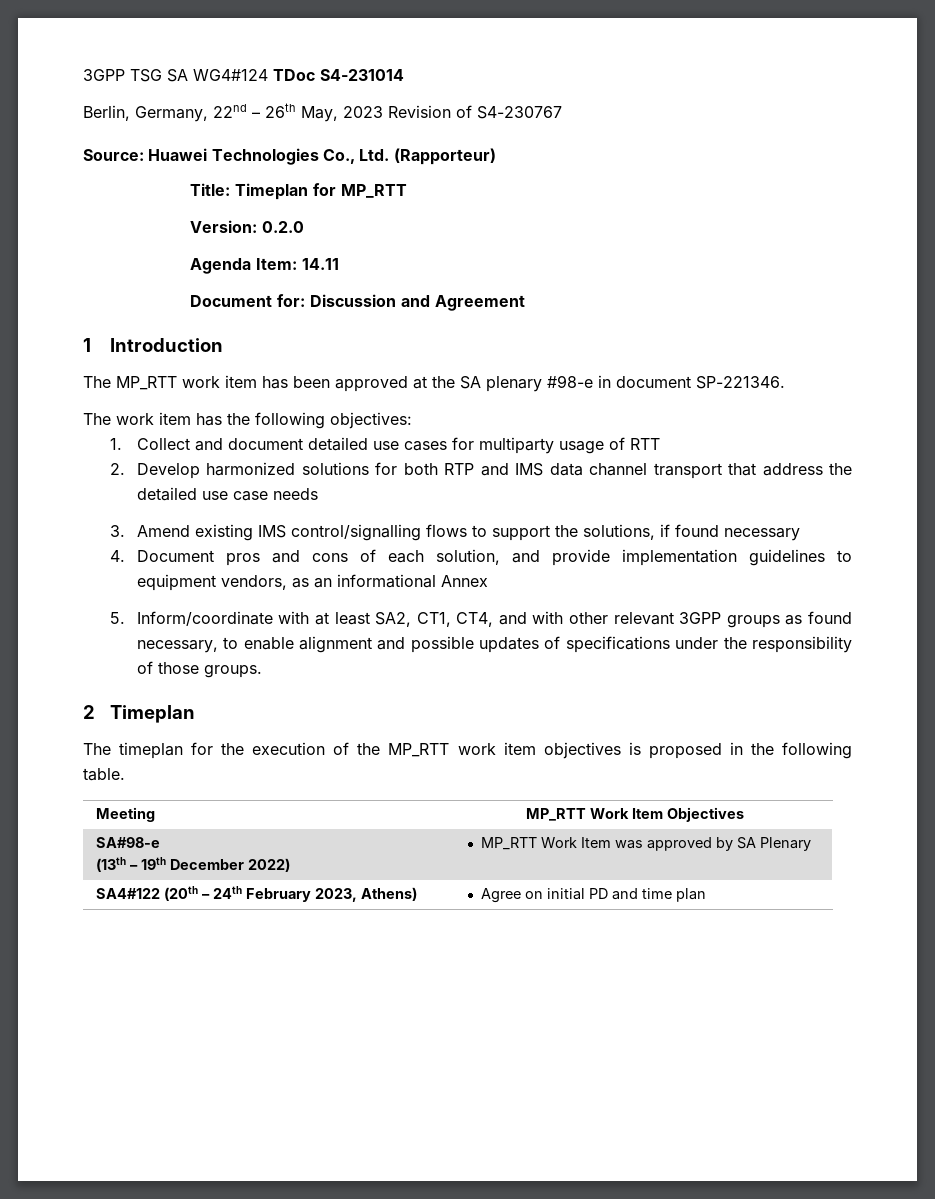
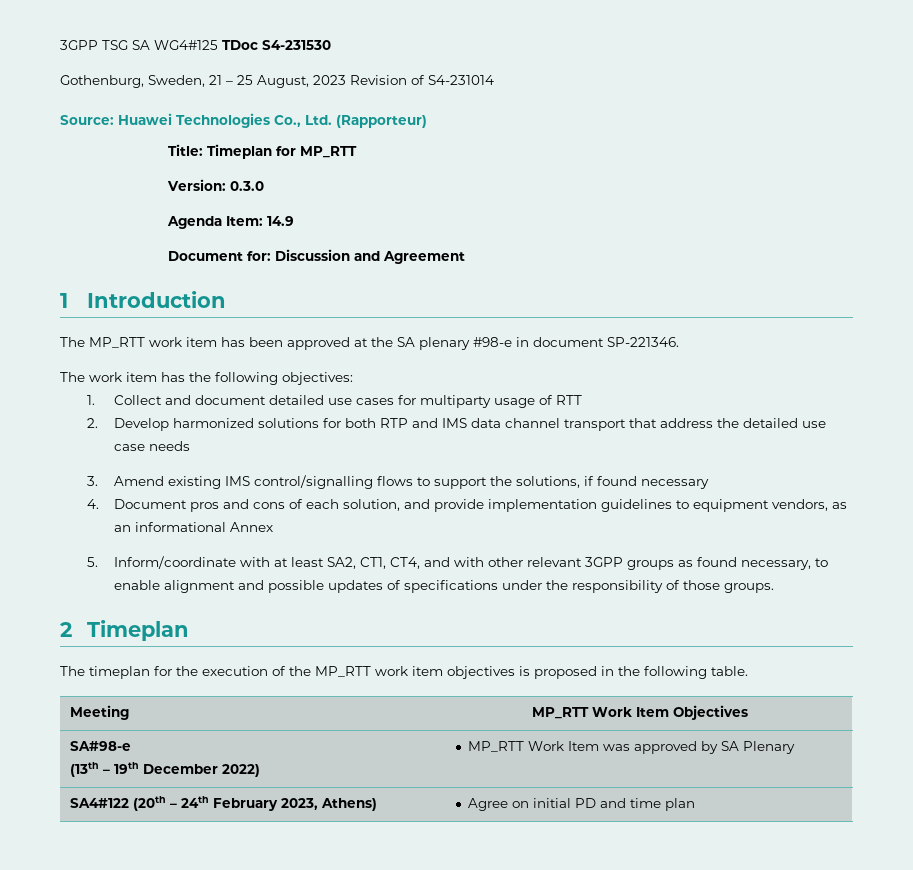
[193,69,404,81] [83,103,338,122] WG4#124 TDoc S4-231014 // Berlin, Germany, 22nd – 26th May, -> [154,40,331,50] [60,75,309,88] WG4#125 TDoc S4-231530 // Gothenburg, Sweden, 21 – 25 August,
[477,106,562,119] S4-230767 -> [428,75,494,85] S4-231014
[262,221,305,233] 0.2.0 -> [229,181,264,191] 0.3.0
[302,258,340,270] 14.11 -> [266,216,294,226] 14.9

